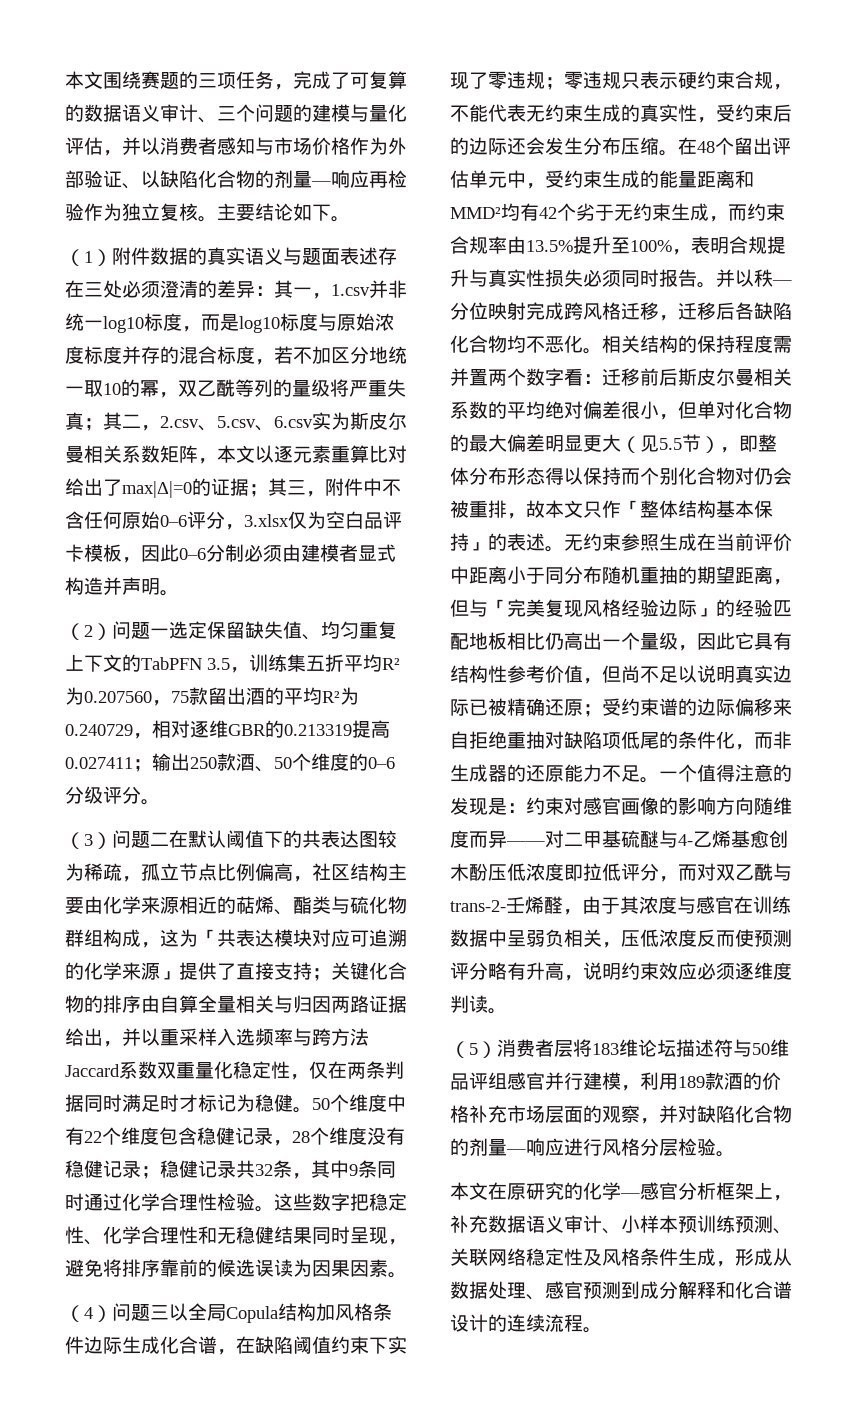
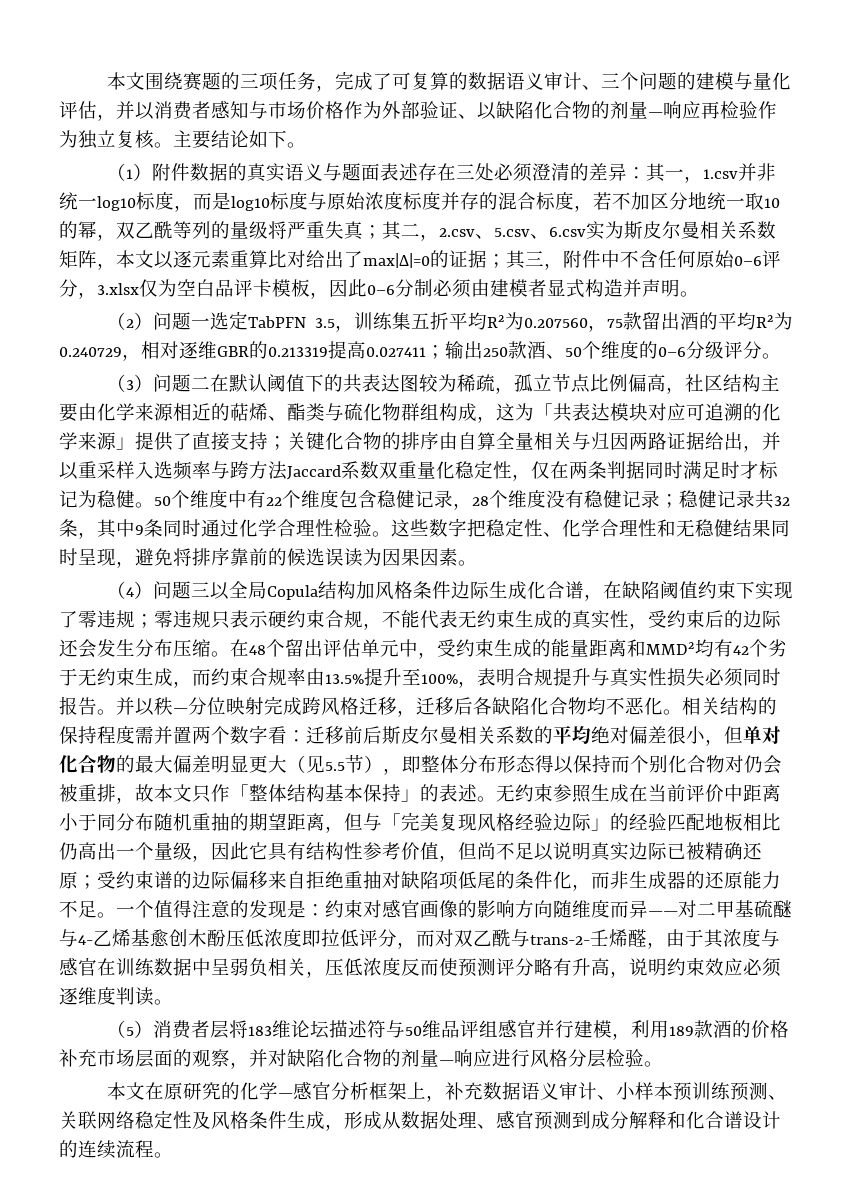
[207,621,397,640] [65,654,141,672] 保留缺失值、均匀重复上下文的 -> (248, 320) none

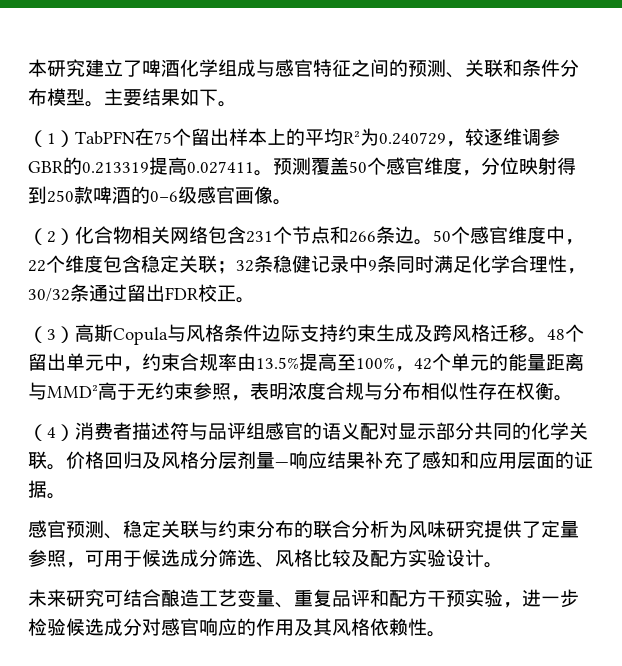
[106,71,791,92] [59,101,777,121] [59,130,154,149] 本文围绕赛题的三项任务，完成了可复算的数据语义审计、三个问题的建模与量化评估，并以消费者感知与市场价格作为外部验证、以缺陷化合物的剂量—响应再检验作为独立复核 -> [28,59,579,78] [28,88,85,106] 本研究建立了啤酒化学组成与感官特征之间的预测、关联和条件分布模型
[230,130,249,148] 论 -> [161,89,180,106] 果
[151,163,776,183] [59,192,780,212] [59,221,776,241] [59,250,781,270] [59,279,699,299] [106,311,699,332] 附件数据的真实语义与题面表述存在三处必须澄清的差异：其一，1.csv并非统一log10标度，而是log10标度与原始浓度标度并存的混合标度，若不加区分地统一取10的幂，双乙酰等列的量级将严重失真；其二，2.csv、5.csv、6.csv实为斯皮尔曼相关系数矩阵，本文以逐元素重算比对给出了max|Δ|=0的证据；其三，附件中不含任何原始0–6评分，3.xlsx仅为空白品评卡模板，因此0–6分制必须由建模者显式构造并声明。 // （2）问题一选定TabPFN 3.5，训练集五折平均R²为0.207560，75款留出酒 -> [75,128,286,146] TabPFN在75个留出样本上
[141,341,217,359] 相对逐维 -> [465,128,560,146] 较逐维调参
[426,341,781,359] [106,373,780,394] [59,403,781,423] [59,432,781,452] [59,460,778,481] [59,490,790,510] [59,519,117,539] ；输出250款酒、50个维度的0–6分级评分。 // （3）问题二在默认阈值下的共表达图较为稀疏，孤立节点比例偏高，社区结构主要由化学来源相近的萜烯、酯类与硫化物群组构成，这为「共表达模块对应可追溯的化学来源」提供了直接支持；关键化合物的排序由自算全量相关与归因两路证据给出，并以重采样入选频率与跨方法Jaccard系数双重量化稳定性，仅在两条判据同时满足时才标记为稳健。50个维度中有22个维度包含稳健记录，28个维度没有稳健记录；稳健记录共32条，其 -> [254,157,576,176] [28,186,292,205] [28,226,584,245] [28,255,349,274] 。预测覆盖50个感官维度，分位映射得到250款啤酒的0–6级感官画像。 // （2）化合物相关网络包含231个节点和266条边。50个感官维度中，22个维度包含稳定关联；32条稳健记录
[201,518,790,537] [59,548,477,568] [106,580,793,601] [59,609,781,630] [59,639,249,658] 通过化学合理性检验。这些数字把稳定性、化学合理性和无稳健结果同时呈现，避免将排序靠前的候选误读为因果因素。 // （4）问题三以全局Copula结构加风格条件边际生成化合谱，在缺陷阈值约束下实现了零违规；零违规只表示硬约束合规，不能代表无约束生成的真实性，受约束后的边际还会发生分布压缩。在 -> [434,255,586,274] [28,284,255,303] [28,324,547,345] 满足化学合理性，30/32条通过留出FDR校正。 // （3）高斯Copula与风格条件边际支持约束生成及跨风格迁移。
[323,639,361,657] 评估 -> (66, 362) none
[437,638,787,658] [59,667,211,688] 受约束生成的能量距离和MMD²均有42个劣于无约束生成，而 -> (142, 369) none
[383,668,402,686] 升 -> [318,353,337,371] 高
[477,668,781,687] [59,696,777,717] [59,725,781,746] [59,754,782,775] [59,783,781,804] [59,812,781,833] [59,842,762,862] [59,870,781,891] [59,899,792,918] [59,929,780,949] [59,957,781,978] [59,987,173,1006] [106,1020,134,1038] 表明合规提升与真实性损失必须同时报告。并以秩—分位映射完成跨风格迁移，迁移后各缺陷化合物均不恶化。相关结构的保持程度需并置两个数字看：迁移前后斯皮尔曼相关系数的平均绝对偏差很小，但单对化合物的最大偏差明显更大（见5.5节），即整体分布形态得以保持而个别化合物对仍会被重排，故本文只作「整体结构基本保持」的表述。无约束参照生成在当前评价中距离小于同分布随机重抽的期望距离，但与「完美复现风格经验边际」的经验匹配地板相比仍高出一个量级，因此它具有结构性参考价值，但尚不足以说明真实边际已被精确还原；受约束谱的边际偏移来自拒绝重抽对缺陷项低尾的条件化，而非生成器的还原能力不足。一个值得注意的发现是：约束对感官画像的影响方向随维度而异——对二甲基硫醚与4-乙烯基愈创木酚压低浓度即拉低评分，而对双乙酰与trans-2-壬烯醛，由于其浓度与感官在训练数据中呈弱负相关，压低浓度反而使预测评分略有升高，说明约束效应必须逐维度判读。 // （5 -> [414,353,584,371] [28,382,573,401] [28,424,56,441] 42个单元的能量距离与MMD²高于无约束参照，表明浓度合规与分布相似性存在权衡。 // （4
[209,1020,329,1039] 层将183维论坛 -> (132, 431) none
[404,1020,441,1038] 50维 -> (208, 431) none
[535,1020,789,1040] [59,1049,663,1069] [106,1082,787,1102] [59,1110,781,1131] [59,1140,154,1159] 并行建模，利用189款酒的价格补充市场层面的观察，并对缺陷化合物的剂量—响应进行风格分层检验。 // 本文在原研究的化学—感官分析框架上，补充数据语义审计、小样本预训练预测、关联网络稳定性及风格条件生成，形成从数据处理、感官预测到成分解释和化合谱设计的连续流程 -> [303,422,588,440] [28,451,593,470] [28,480,66,499] [28,520,579,539] [28,549,503,568] [28,589,579,608] [28,618,427,636] 的语义配对显示部分共同的化学关联。价格回归及风格分层剂量—响应结果补充了感知和应用层面的证据。 // 感官预测、稳定关联与约束分布的联合分析为风味研究提供了定量参照，可用于候选成分筛选、风格比较及配方实验设计。 // 未来研究可结合酿造工艺变量、重复品评和配方干预实验，进一步检验候选成分对感官响应的作用及其风格依赖性

